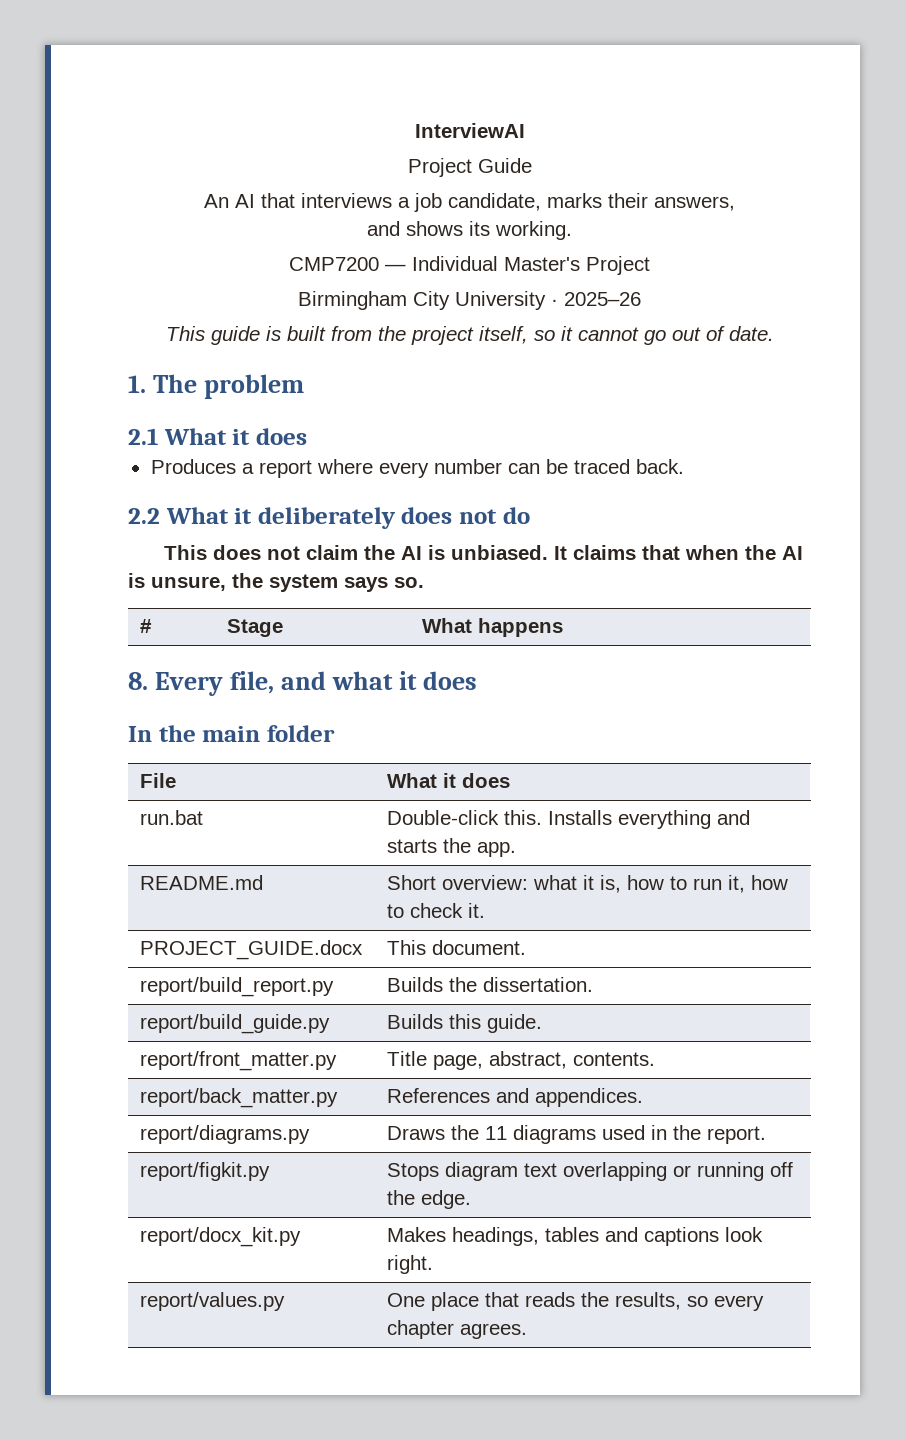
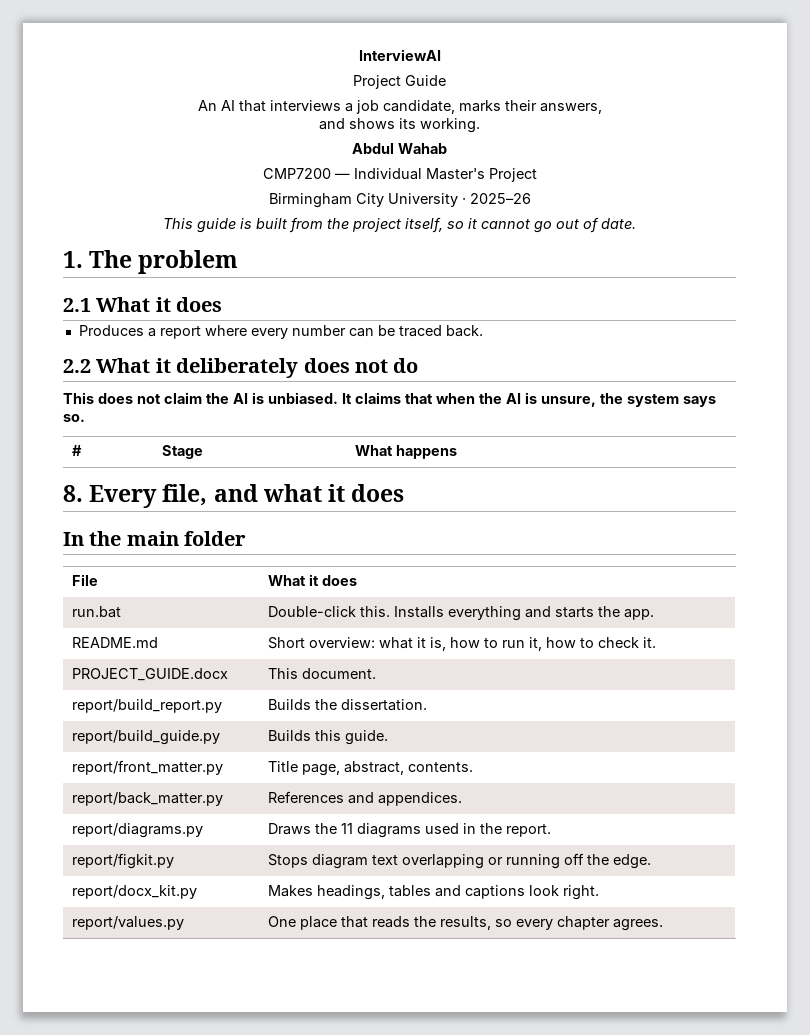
(572, 230) none -> [352,143,447,154] // Abdul Wahab

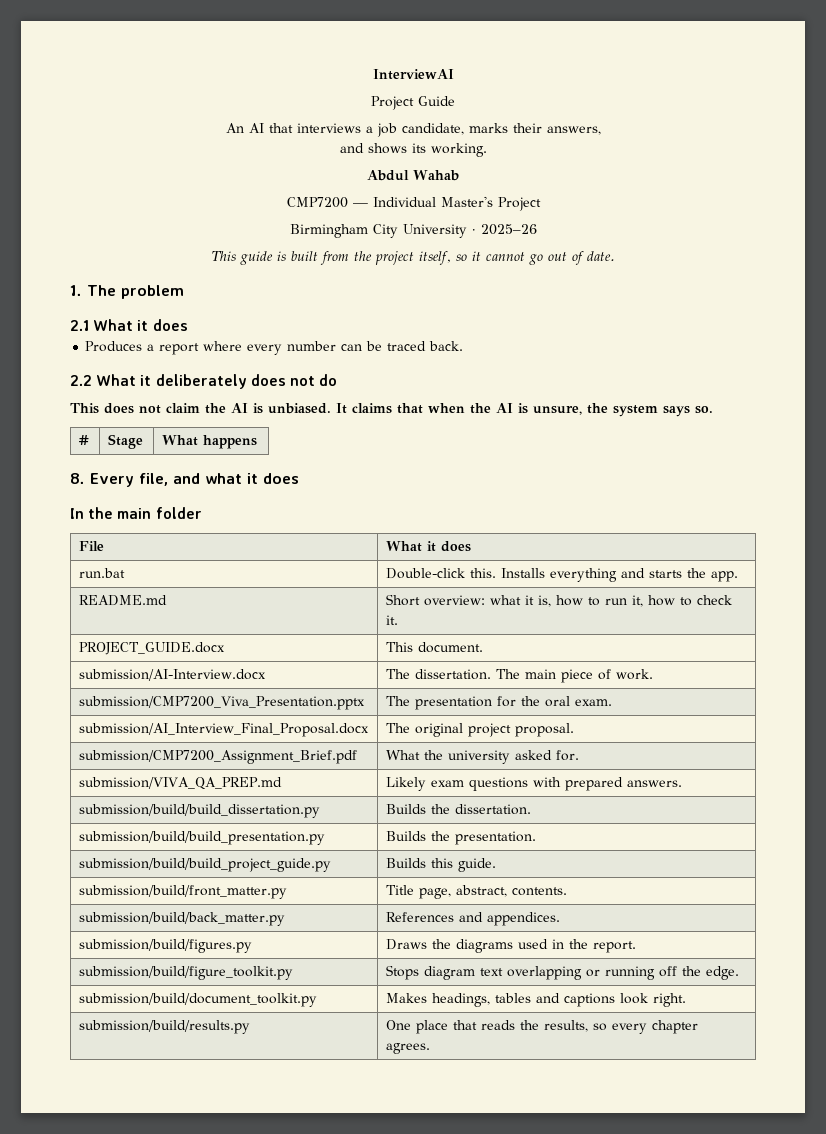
[72,699,223,713] [268,699,428,711] [72,730,221,745] report/build_report.py | Builds the dissertation. // report/build_guide.py -> [79,669,267,681] [386,669,654,683] [79,696,366,710] [386,696,613,710] [79,723,370,737] [386,723,575,737] [79,750,358,764] [386,750,580,764] [79,777,283,790] [386,777,683,791] [79,804,321,818] [386,804,532,815] [79,831,326,845] [386,831,537,845] [79,858,332,872] submission/AI-Interview.docx | The dissertation. The main piece of work. // submission/CMP7200_Viva_Presentation.pptx | The presentation for the oral exam. // submission/AI_Interview_Final_Proposal.docx | The original project proposal. // submission/CMP7200_Assignment_Brief.pdf | What the university asked for. // submission/VIVA_QA_PREP.md | Likely exam questions with prepared answers. // submission/build/build_dissertation.py | Builds the dissertation. // submission/build/build_presentation.py | Builds the presentation. // submission/build/build_project_guide.py
[72,760,224,775] report/front_matter.py -> [79,885,288,899] submission/build/front_matter.py
[72,792,224,806] report/back_matter.py -> [79,912,286,926] submission/build/back_matter.py
[72,823,204,838] report/diagrams.py -> [79,939,253,953] submission/build/figures.py
[341,823,354,834] 11 -> (452, 944) none
[72,853,175,869] report/figkit.py -> [79,966,294,980] submission/build/figure_toolkit.py
[72,885,198,899] report/docx_kit.py -> [79,993,318,1007] submission/build/document_toolkit.py
[72,916,185,930] report/values.py -> [79,1020,251,1034] submission/build/results.py

